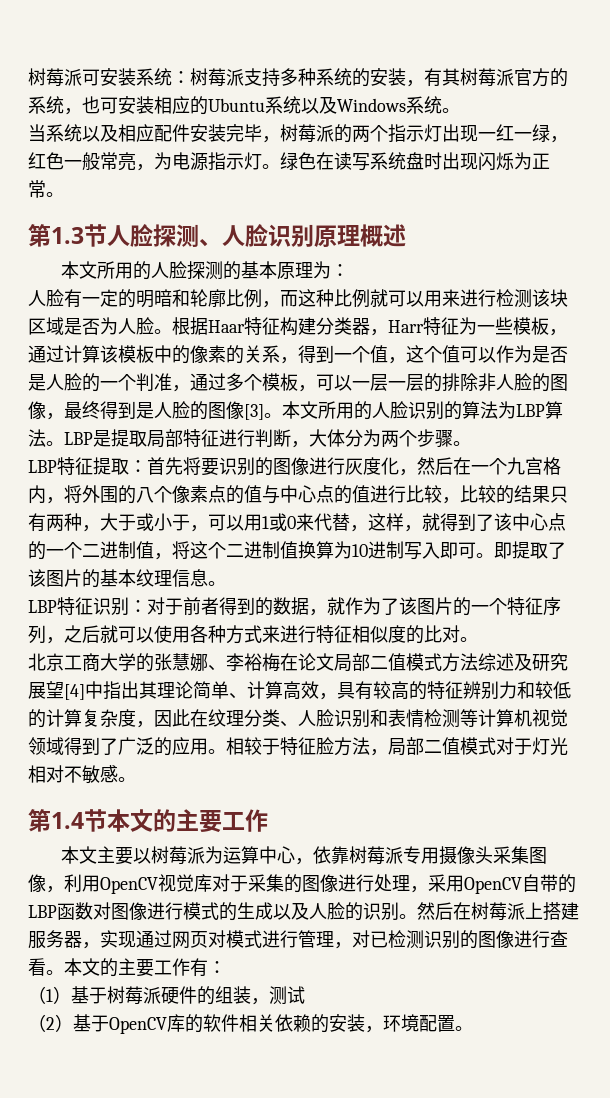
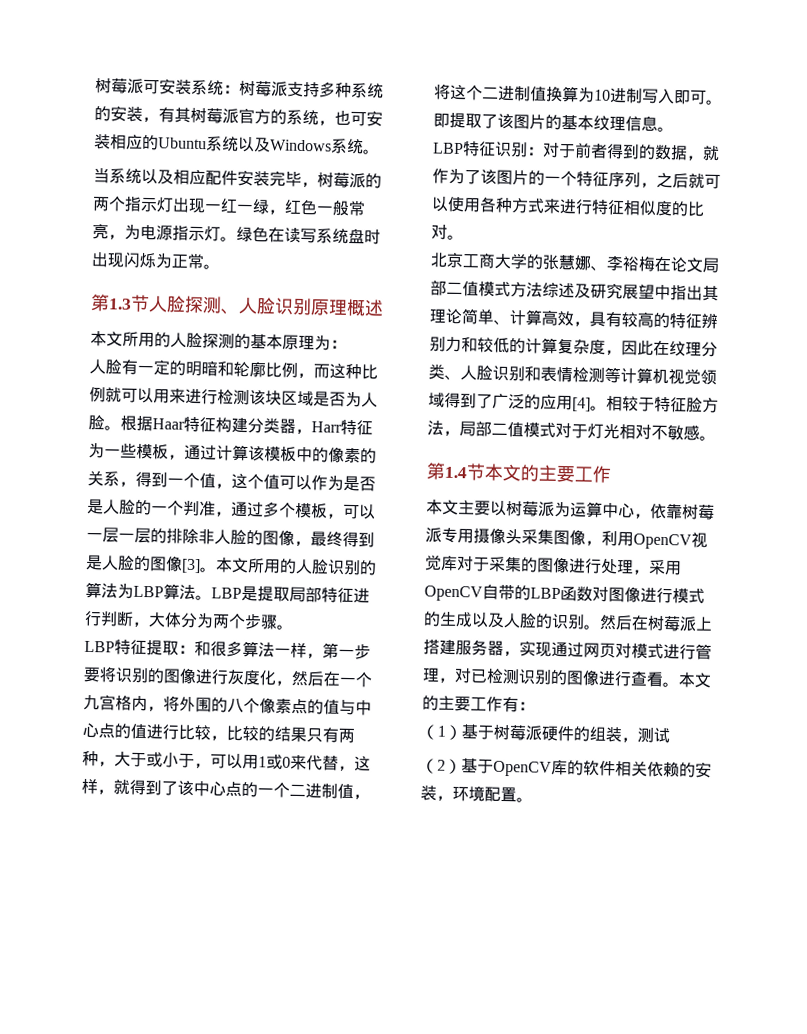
[147,457,219,476] 首先将要 -> [194,640,371,660] [83,666,117,683] 和很多算法一样，第一步要将
[64,684,85,700] [4] -> (655, 291) none
(208, 746) none -> [572,397,591,412] [4]

